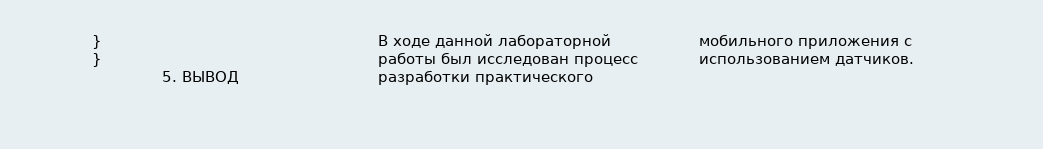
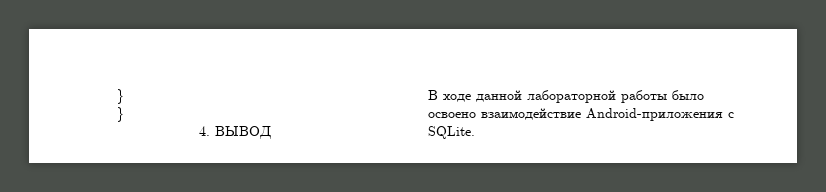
[162,71,177,82] 5. -> [199,126,210,136] 4.
[441,52,638,67] [378,70,593,85] [699,34,912,49] [699,56,914,66] был исследован процесс разработки практического мобильного приложения с использованием датчиков. -> [672,90,704,100] [428,108,734,121] [428,126,475,139] было освоено взаимодействие Android-приложения с SQLite.

